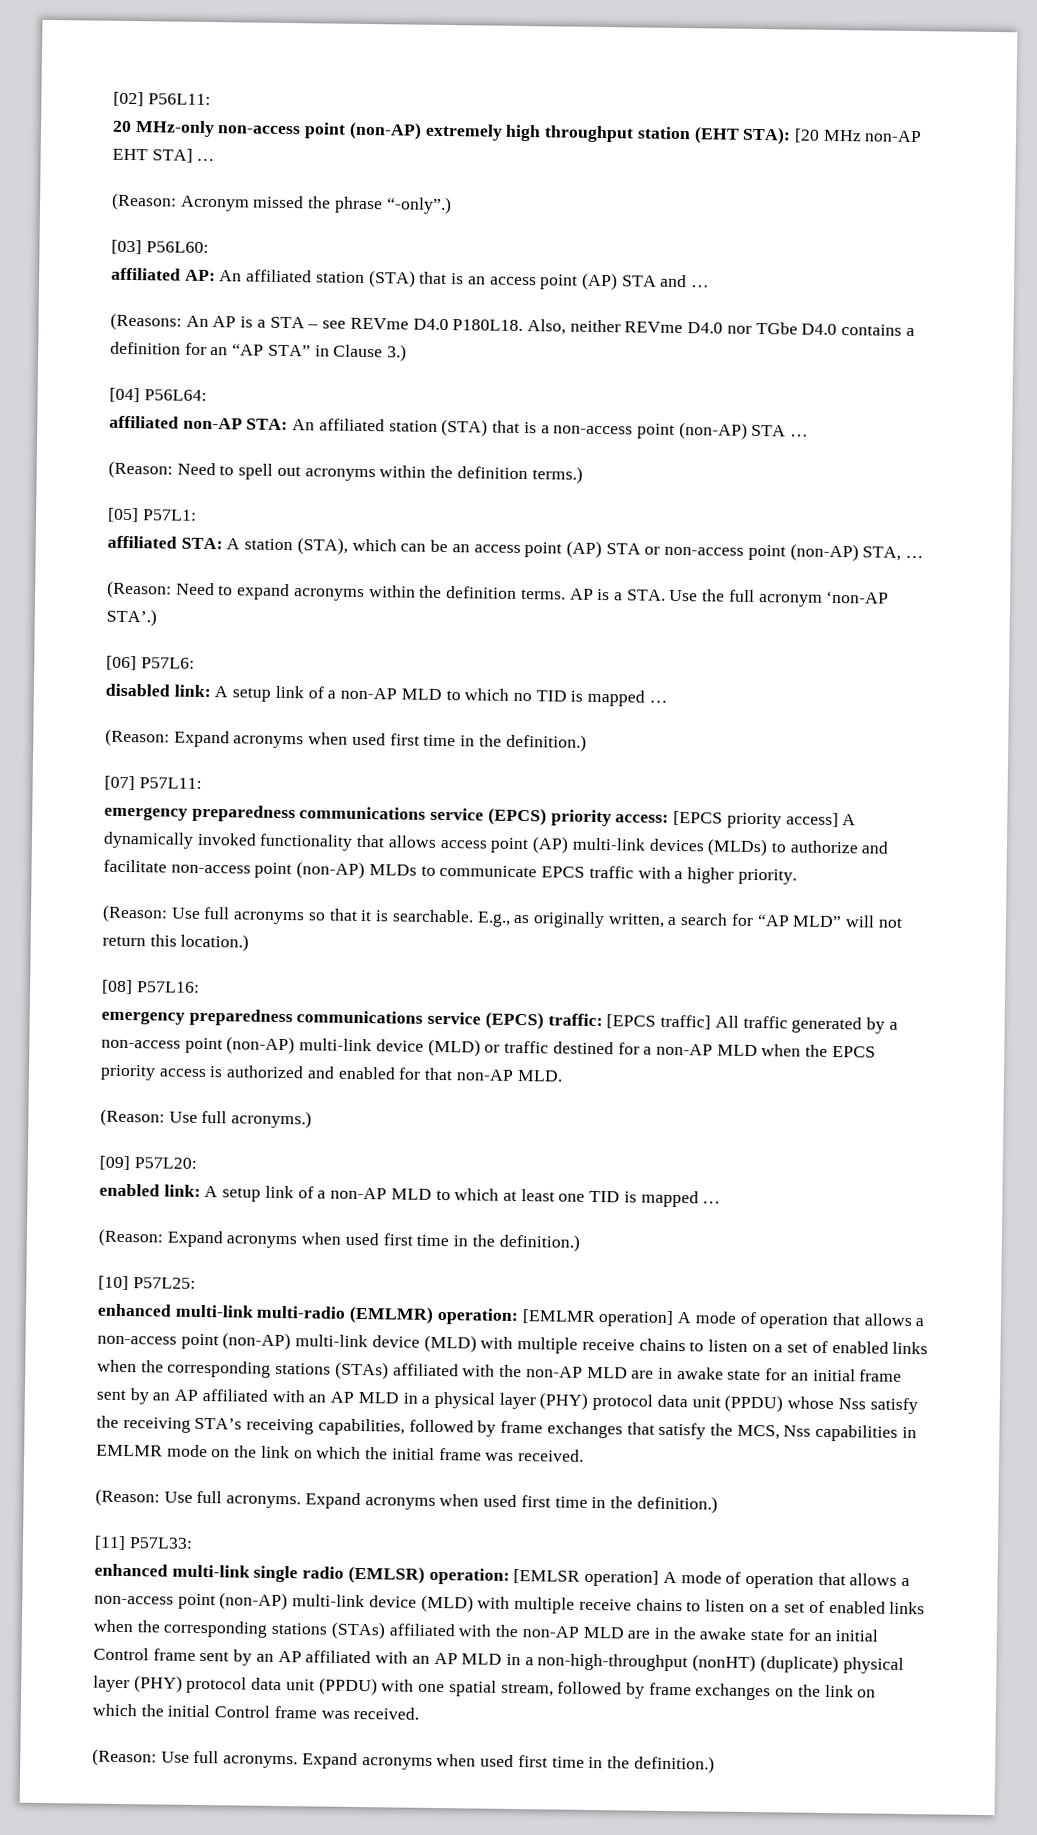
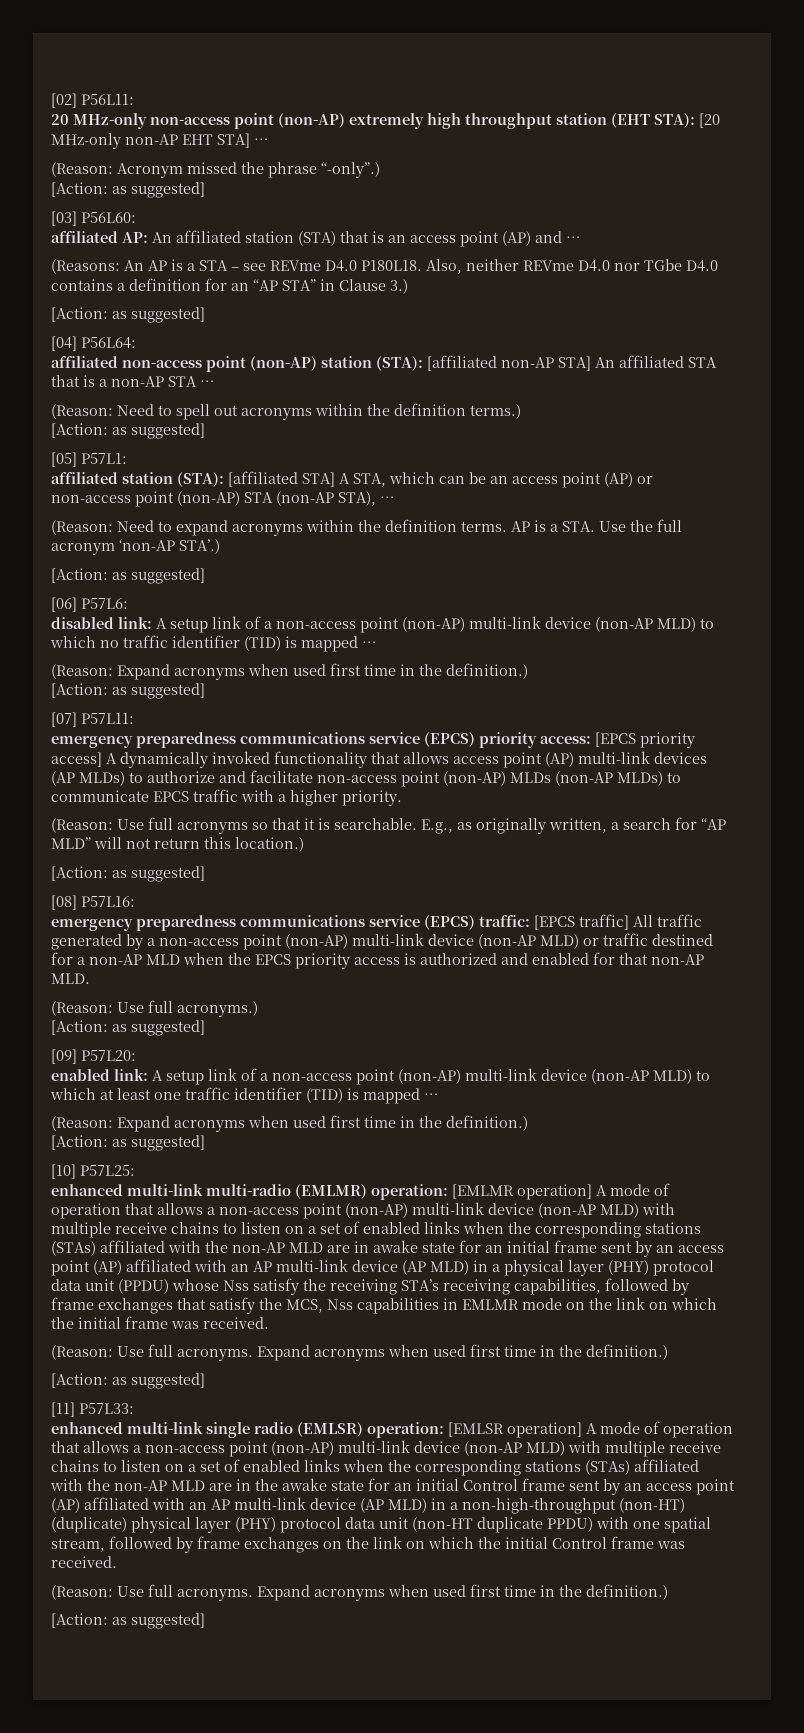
[822,129,862,142] MHz -> [51,133,121,149] MHz-only
(452, 205) none -> [51,182,205,198] // [Action: as suggested]
[621,275,657,287] STA -> (531, 238) none
(408, 353) none -> [51,307,205,323] // [Action: as suggested]
[182,417,748,440] non-AP STA: An affiliated station (STA) that is a non-access point (non-AP) -> [122,355,717,372] [51,375,164,387] non-access point (non-AP) station (STA): [affiliated non-AP STA] An affiliated STA that is a non-AP
(583, 475) none -> [51,423,205,439] // [Action: as suggested]
[180,537,348,555] STA: A station (STA), -> [122,471,386,487] station (STA): [affiliated STA] A STA,
[605,543,641,555] STA -> (633, 479) none
[862,546,902,561] STA, -> [244,491,376,506] STA (non-AP STA),
(157, 617) none -> [51,568,205,584] // [Action: as suggested]
[340,687,567,702] non-AP MLD to which no TID -> [276,616,714,633] [50,635,281,651] non-access point (non-AP) multi-link device (non-AP MLD) to which no traffic identifier (TID)
(587, 742) none -> [51,683,205,699] // [Action: as suggested]
[707,838,769,857] (MLDs) -> [51,771,125,786] (AP MLDs)
(417, 870) none -> [555,771,663,786] (non-AP MLDs)
(250, 942) none -> [51,866,205,882] // [Action: as suggested]
[427,1038,481,1057] (MLD) -> [478,934,579,949] (non-AP MLD)
(313, 1119) none -> [51,1020,205,1036] // [Action: as suggested]
[330,1187,432,1200] non-AP MLD -> [272,1068,692,1085] non-access point (non-AP) multi-link device (non-AP MLD)
[589,1190,621,1203] TID -> [185,1087,343,1103] traffic identifier (TID)
(580, 1242) none -> [51,1135,205,1151] // [Action: as suggested]
[423,1334,477,1353] (MLD) -> [538,1203,639,1218] (non-AP MLD)
[174,1389,399,1404] AP affiliated with an AP MLD -> [678,1245,724,1253] [51,1259,469,1276] access point (AP) affiliated with an AP multi-link device (AP MLD)
(718, 1504) none -> [51,1373,205,1389] // [Action: as suggested]
[420,1594,474,1613] (MLD) -> [464,1441,565,1456] (non-AP MLD)
[277,1650,503,1665] AP affiliated with an AP MLD -> [646,1479,735,1495] [51,1497,427,1513] access point (AP) affiliated with an AP multi-link device (AP MLD)
[692,1654,757,1673] (nonHT) -> [619,1498,685,1513] (non-HT)
[318,1677,378,1696] (PPDU) -> [412,1517,593,1533] (non-HT duplicate PPDU)
(715, 1764) none -> [51,1613,205,1629] // [Action: as suggested]

